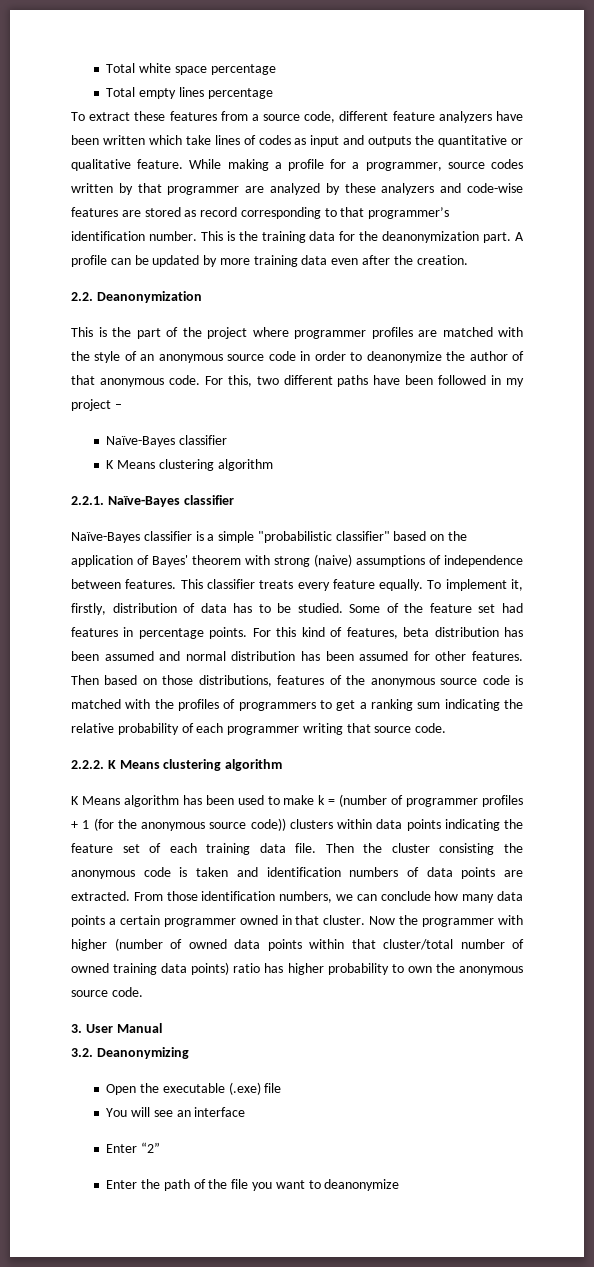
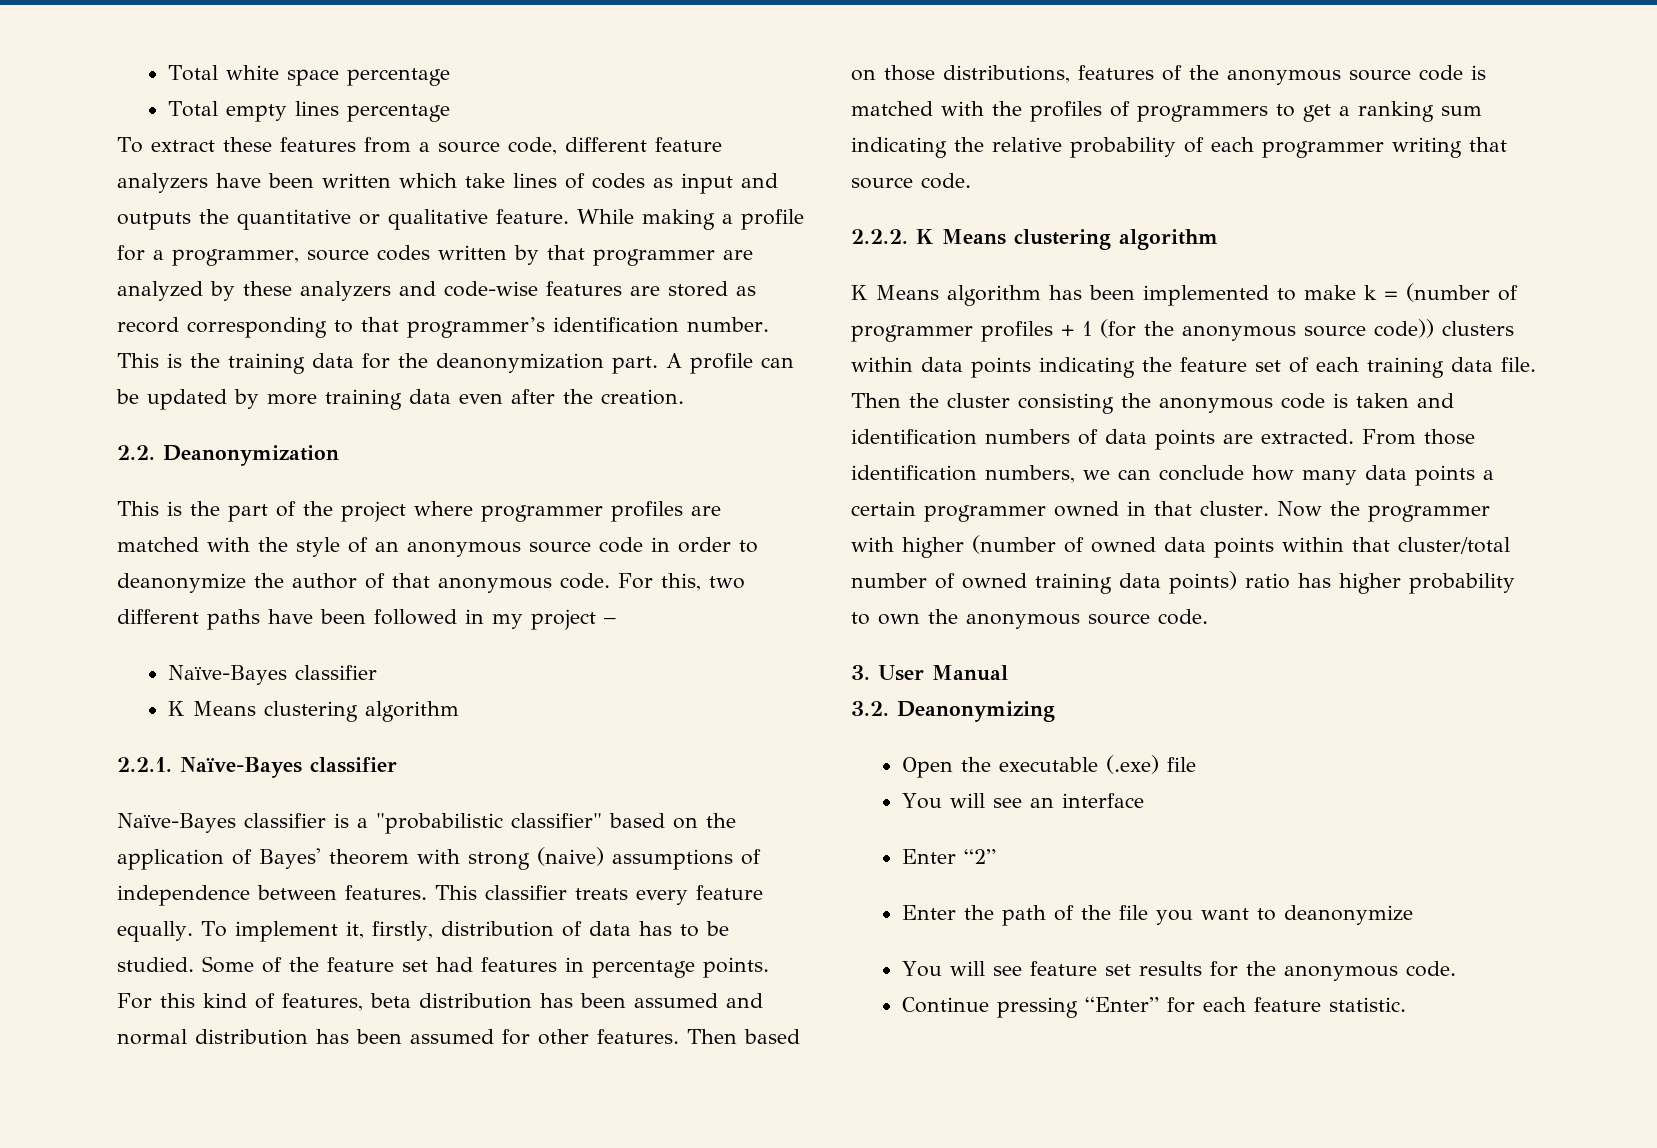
[218,531,255,543] simple -> (368, 823) none
[237,795,264,805] used -> [1143,285,1269,306] implemented
(400, 1185) none -> [902,961,1457,981] [902,997,1407,1018] // You will see feature set results for the anonymous code. // Continue pressing “Enter” for each feature statistic.

